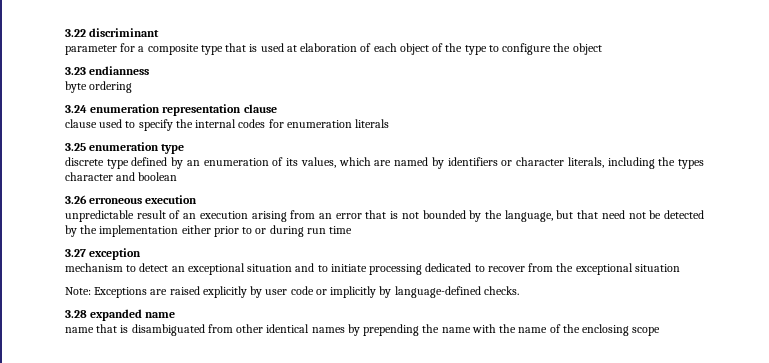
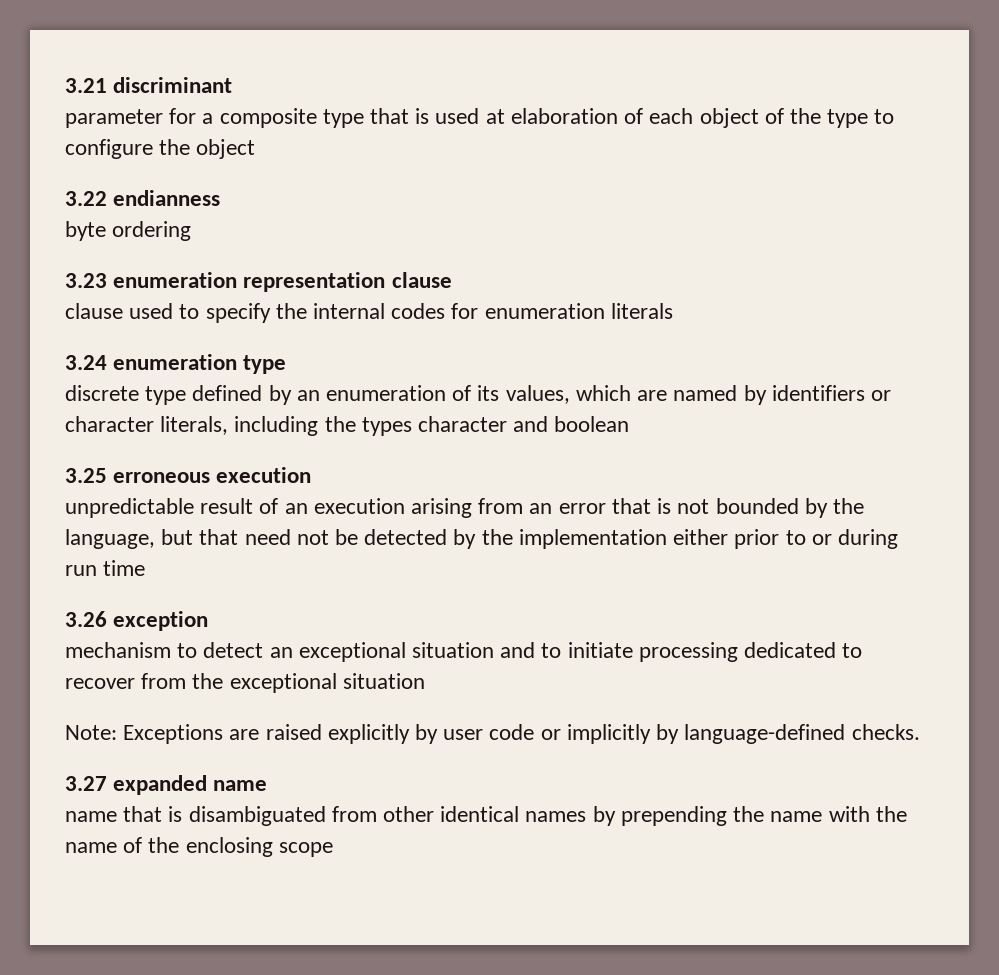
[65,29,86,37] 3.22 -> [65,78,107,93] 3.21
[65,67,86,75] 3.23 -> [65,191,107,206] 3.22
[65,105,87,113] 3.24 -> [65,273,107,288] 3.23
[65,143,86,151] 3.25 -> [65,355,107,370] 3.24
[65,195,87,204] 3.26 -> [65,468,107,483] 3.25
[65,249,86,257] 3.27 -> [65,611,107,627] 3.26
[65,310,87,318] 3.28 -> [65,776,107,791] 3.27

